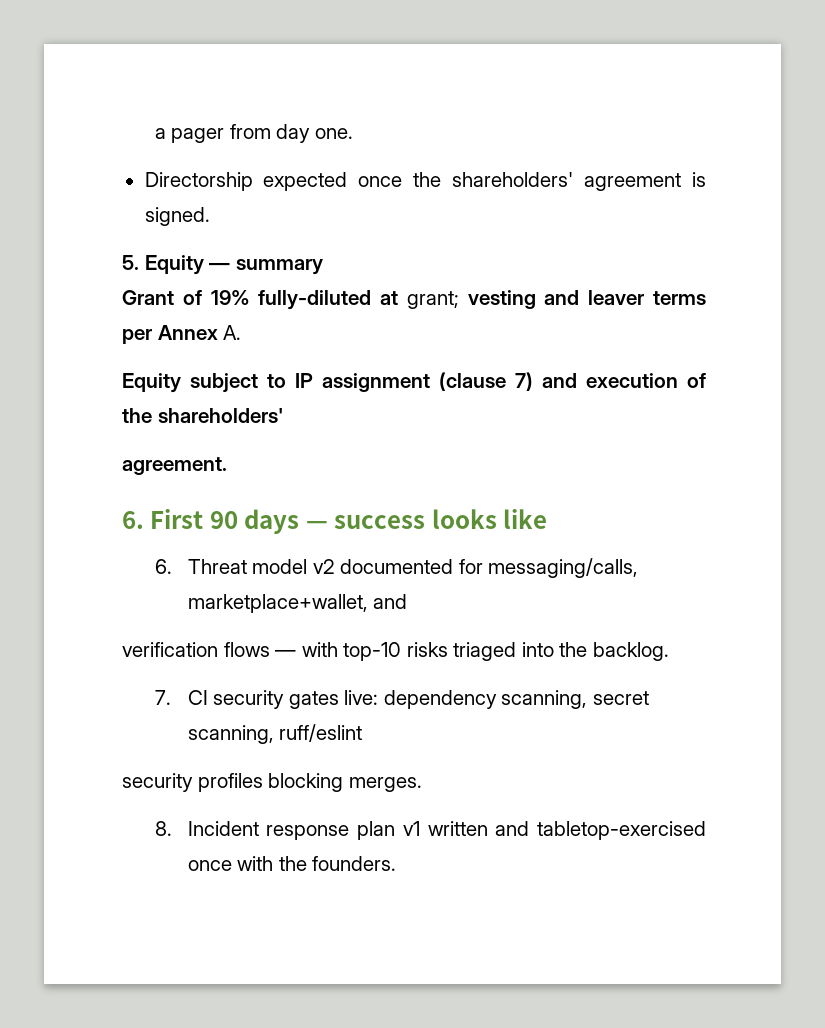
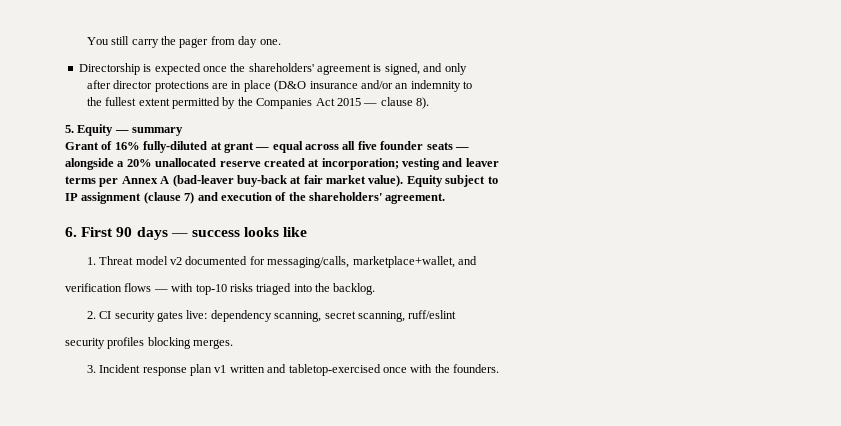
[154,128,166,139] a -> [86,36,177,48] You still carry the
(253, 181) none -> [143,64,152,72] is
[144,207,210,226] signed. -> [384,63,467,75] [86,80,473,92] [86,97,430,109] signed, and only // after director protections are in place (D&O insurance and/or an indemnity to // the fullest extent permitted by the Companies Act 2015 — clause 8).
[210,290,250,305] 19% -> [114,142,140,150] 16%
[406,291,459,309] grant; -> [223,141,469,153] [65,158,399,170] grant — equal across all five founder seats — // alongside a 20% unallocated reserve created at incorporation;
(645, 297) none -> (499, 162) //
[223,325,242,340] A. // -> [160,175,404,187] A (bad-leaver buy-back at fair market value).
(286, 381) none -> (498, 180) //
(283, 415) // -> (382, 196) none
[154,559,172,574] 6. -> [86,257,96,265] 1.
[154,690,171,705] 7. -> [86,311,96,319] 2.
[154,821,172,836] 8. -> [86,365,96,373] 3.

